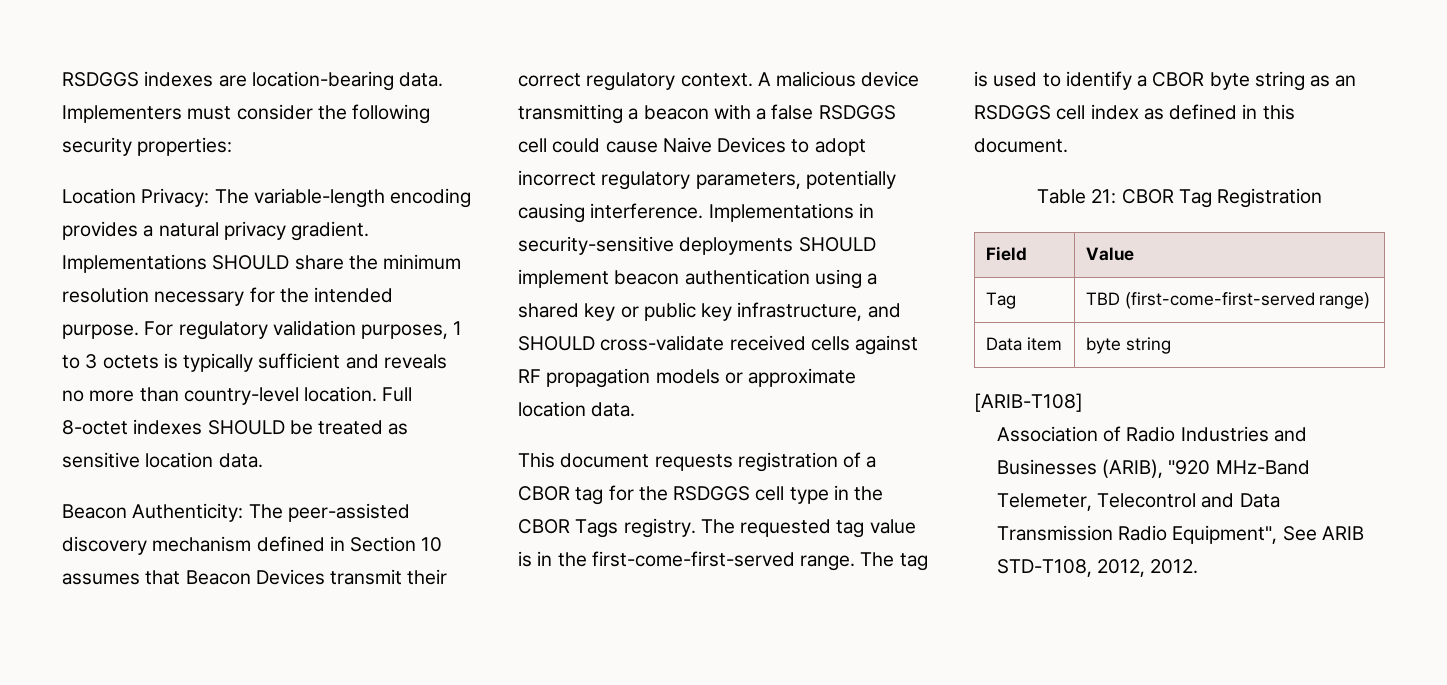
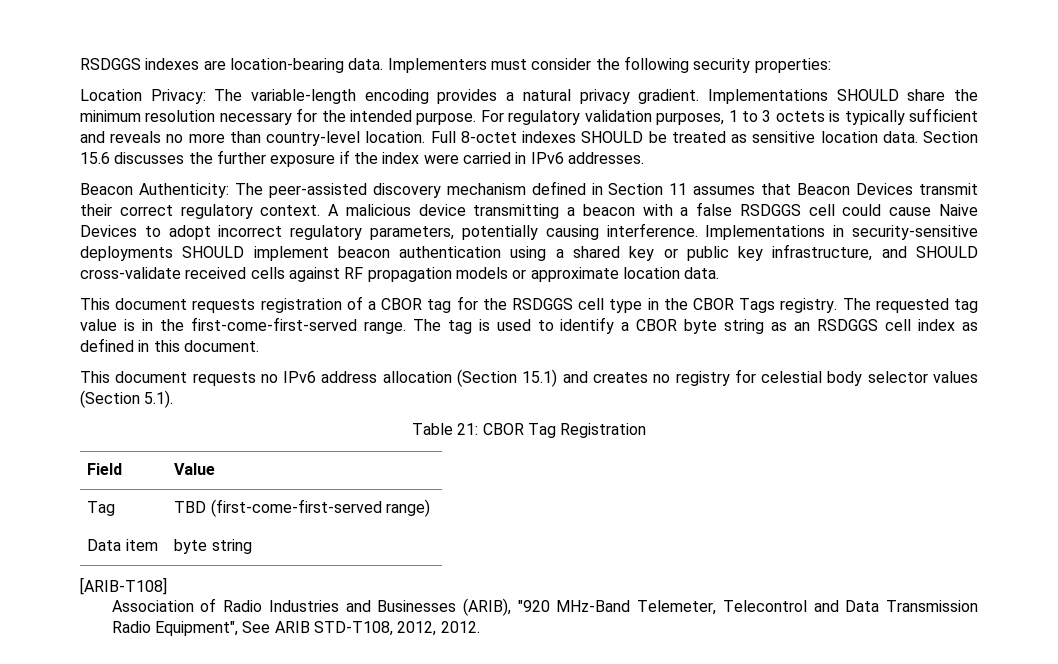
(263, 460) none -> [923,131,979,143] [80,150,644,167] Section 15.6 discusses the further exposure if the index were carried in IPv6 addresses.
[421,537,443,552] 10 -> [669,183,688,195] 11
(1068, 145) none -> [80,369,978,387] [80,390,174,408] // This document requests no IPv6 address allocation (Section 15.1) and creates no registry for celestial body selector values (Section 5.1).

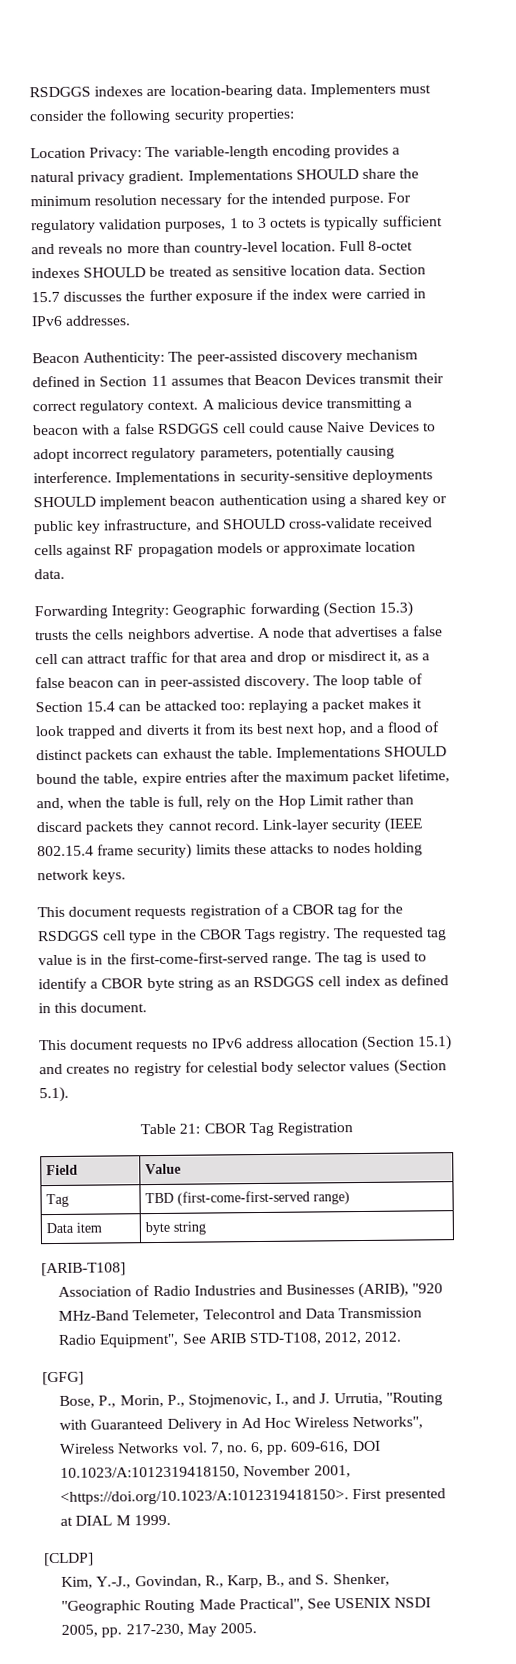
[80,152,110,164] 15.6 -> [31,291,60,303] 15.7
(720, 273) none -> [34,601,413,620] [35,625,443,643] [35,650,431,665] [35,673,423,690] [35,698,422,714] [35,721,441,739] [36,746,448,763] [36,769,450,787] [36,794,415,811] [36,817,424,835] [37,842,424,860] [37,869,127,883] // Forwarding Integrity: Geographic forwarding (Section 15.3) trusts the cells neighbors advertise. A node that advertises a false cell can attract traffic for that area and drop or misdirect it, as a false beacon can in peer-assisted discovery. The loop table of Section 15.4 can be attacked too: replaying a packet makes it look trapped and diverts it from its best next hop, and a flood of distinct packets can exhaust the table. Implementations SHOULD bound the table, expire entries after the maximum packet lifetime, and, when the table is full, rely on the Hop Limit rather than discard packets they cannot record. Link-layer security (IEEE 802.15.4 frame security) limits these attacks to nodes holding network keys.
(480, 627) none -> [42,1371,84,1386] [59,1392,443,1408] [59,1416,424,1432] [59,1440,381,1455] [60,1465,351,1480] [60,1488,446,1505] [60,1514,171,1526] [44,1552,94,1567] [61,1573,390,1589] [61,1597,432,1614] [61,1623,257,1638] // [GFG] // Bose, P., Morin, P., Stojmenovic, I., and J. Urrutia, "Routing with Guaranteed Delivery in Ad Hoc Wireless Networks", Wireless Networks vol. 7, no. 6, pp. 609-616, DOI 10.1023/A:1012319418150, November 2001, <https://doi.org/10.1023/A:1012319418150>. First presented at DIAL M 1999. // [CLDP] // Kim, Y.-J., Govindan, R., Karp, B., and S. Shenker, "Geographic Routing Made Practical", See USENIX NSDI 2005, pp. 217-230, May 2005.

